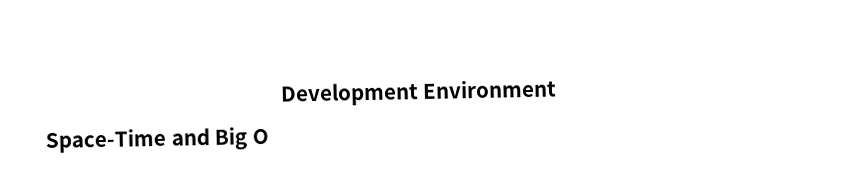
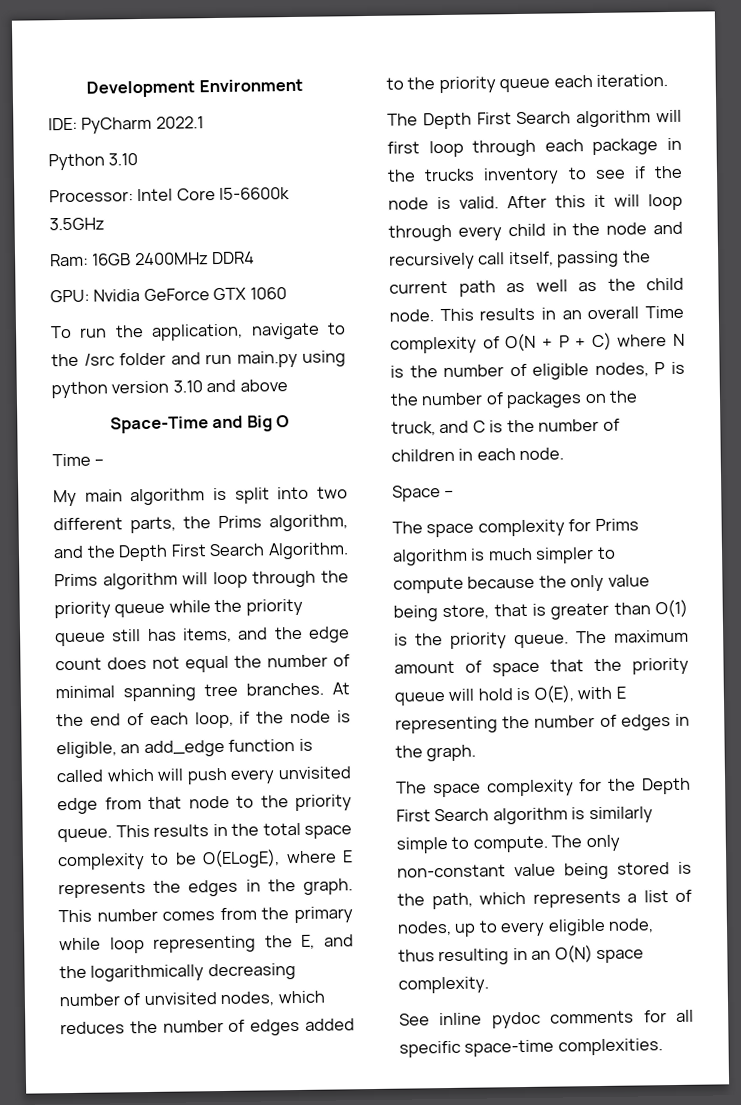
[45,126,269,154] Space-Time and Big O -> [48,116,204,134] [48,153,139,171] [49,187,291,203] [49,217,105,231] [50,251,256,267] [50,287,287,303] [50,322,346,341] [51,350,346,368] [51,379,288,399] [109,415,290,434] [52,453,105,467] [53,486,348,507] [53,514,348,534] [53,542,349,562] [54,570,349,590] [54,598,303,619] [55,626,350,647] [55,654,350,673] [55,682,350,702] [56,710,351,729] [56,738,313,759] [56,766,351,785] [57,794,352,815] [57,822,352,843] [57,849,353,871] [58,878,354,899] [58,906,353,924] [59,934,354,954] [59,963,296,982] [59,990,325,1007] [60,1018,356,1036] [386,74,669,94] [387,109,682,130] [387,137,682,158] [387,165,683,185] [388,193,683,211] [388,221,683,242] [389,250,651,270] [389,277,684,297] [389,305,684,322] [390,332,685,354] [390,361,685,380] [390,390,639,409] [391,418,620,436] [391,447,565,462] [392,485,455,502] [392,518,639,538] [392,546,616,566] [393,574,650,594] [393,599,688,622] [394,629,689,649] [394,657,689,677] [394,685,626,706] [395,713,690,734] [395,744,477,762] [396,777,691,798] [396,806,653,825] [396,834,620,854] [397,861,692,880] [397,889,692,910] [397,918,655,937] [398,945,645,966] [398,976,489,994] [399,1009,694,1029] [399,1038,663,1058] IDE: PyCharm 2022.1 // Python 3.10 // Processor: Intel Core I5-6600k 3.5GHz // Ram: 16GB 2400MHz DDR4 // GPU: Nvidia GeForce GTX 1060 // To run the application, navigate to the /src folder and run main.py using python version 3.10 and above // Space-Time and Big O // Time – // My main algorithm is split into two different parts, the Prims algorithm, and the Depth First Search Algorithm. Prims algorithm will loop through the priority queue while the priority queue still has items, and the edge count does not equal the number of minimal spanning tree branches. At the end of each loop, if the node is eligible, an add_edge function is called which will push every unvisited edge from that node to the priority queue. This results in the total space complexity to be O(ELogE), where E represents the edges in the graph. This number comes from the primary while loop representing the E, and the logarithmically decreasing number of unvisited nodes, which reduces the number of edges added to the priority queue each iteration. // The Depth First Search algorithm will first loop through each package in the trucks inventory to see if the node is valid. After this it will loop through every child in the node and recursively call itself, passing the current path as well as the child node. This results in an overall Time complexity of O(N + P + C) where N is the number of eligible nodes, P is the number of packages on the truck, and C is the number of children in each node. // Space – // The space complexity for Prims algorithm is much simpler to compute because the only value being store, that is greater than O(1) is the priority queue. The maximum amount of space that the priority queue will hold is O(E), with E representing the number of edges in the graph. // The space complexity for the Depth First Search algorithm is similarly simple to compute. The only non-constant value being stored is the path, which represents a list of nodes, up to every eligible node, thus resulting in an O(N) space complexity. // See inline pydoc comments for all specific space-time complexities.

